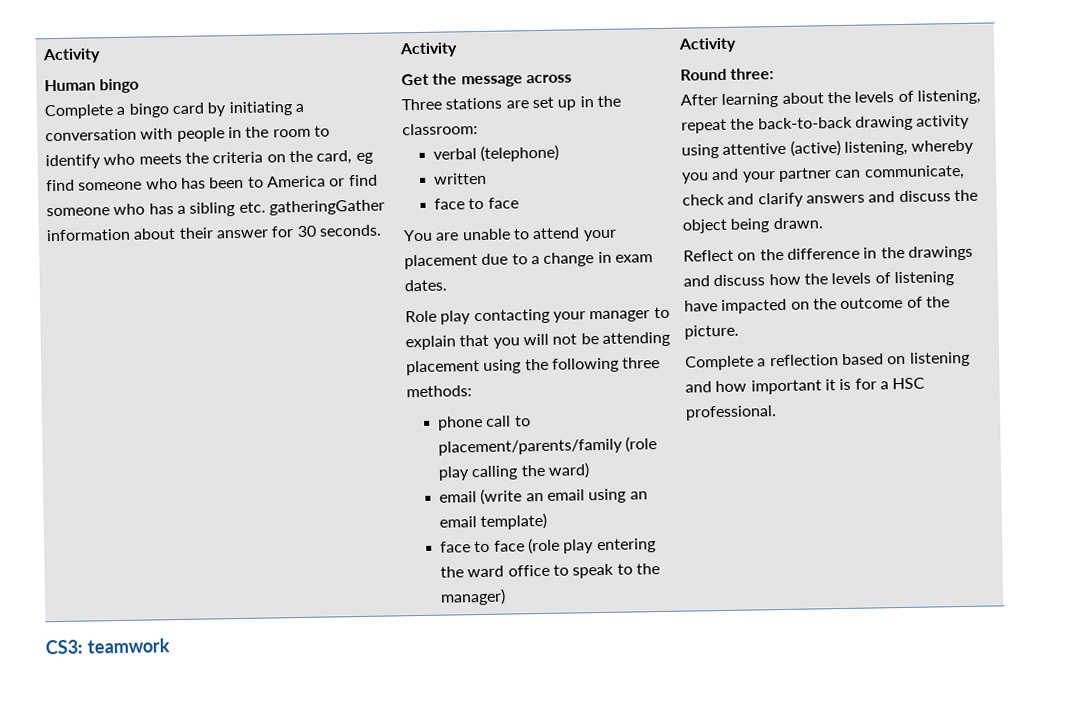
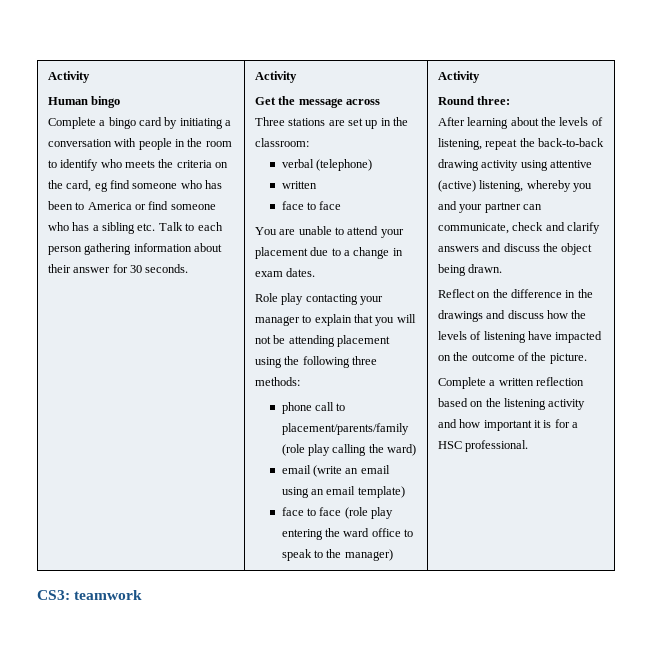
[268,199,385,216] gatheringGather -> [158,222,223,231] [47,243,132,255] Talk to each person gathering
(767, 362) none -> [498,378,534,386] written
[909,351,970,367] listening -> [485,398,586,410] the listening activity

